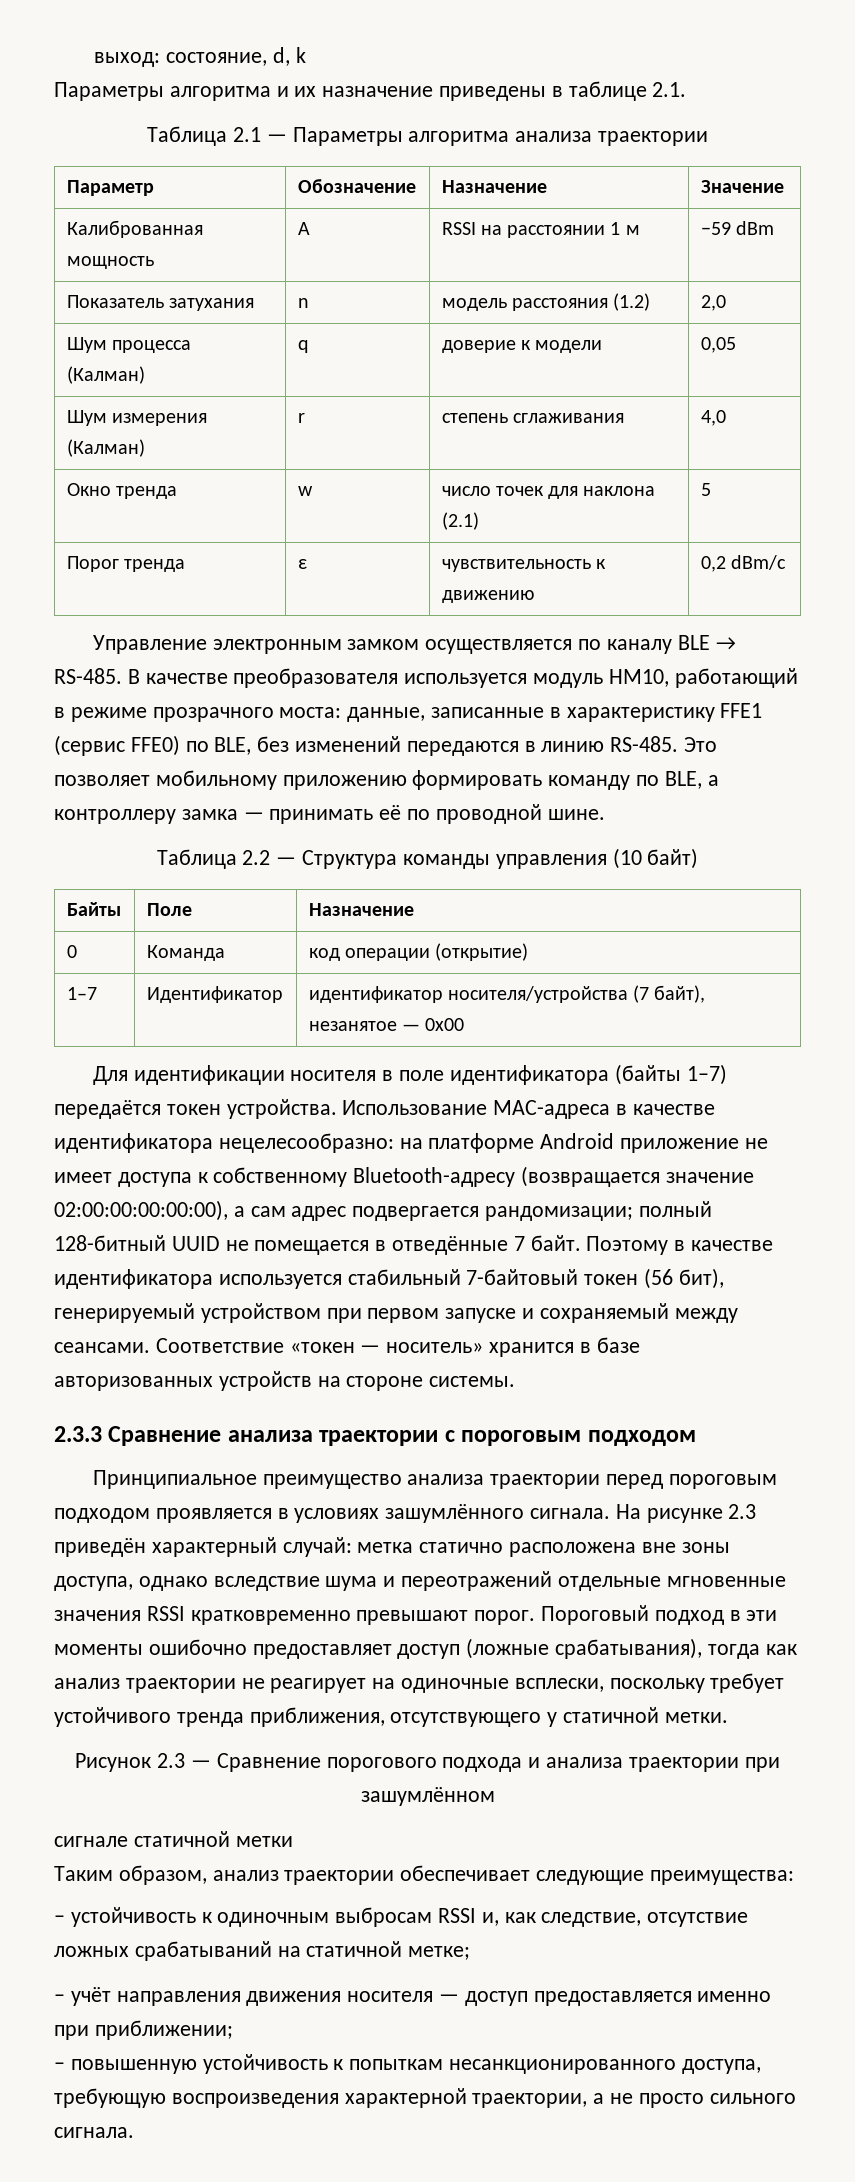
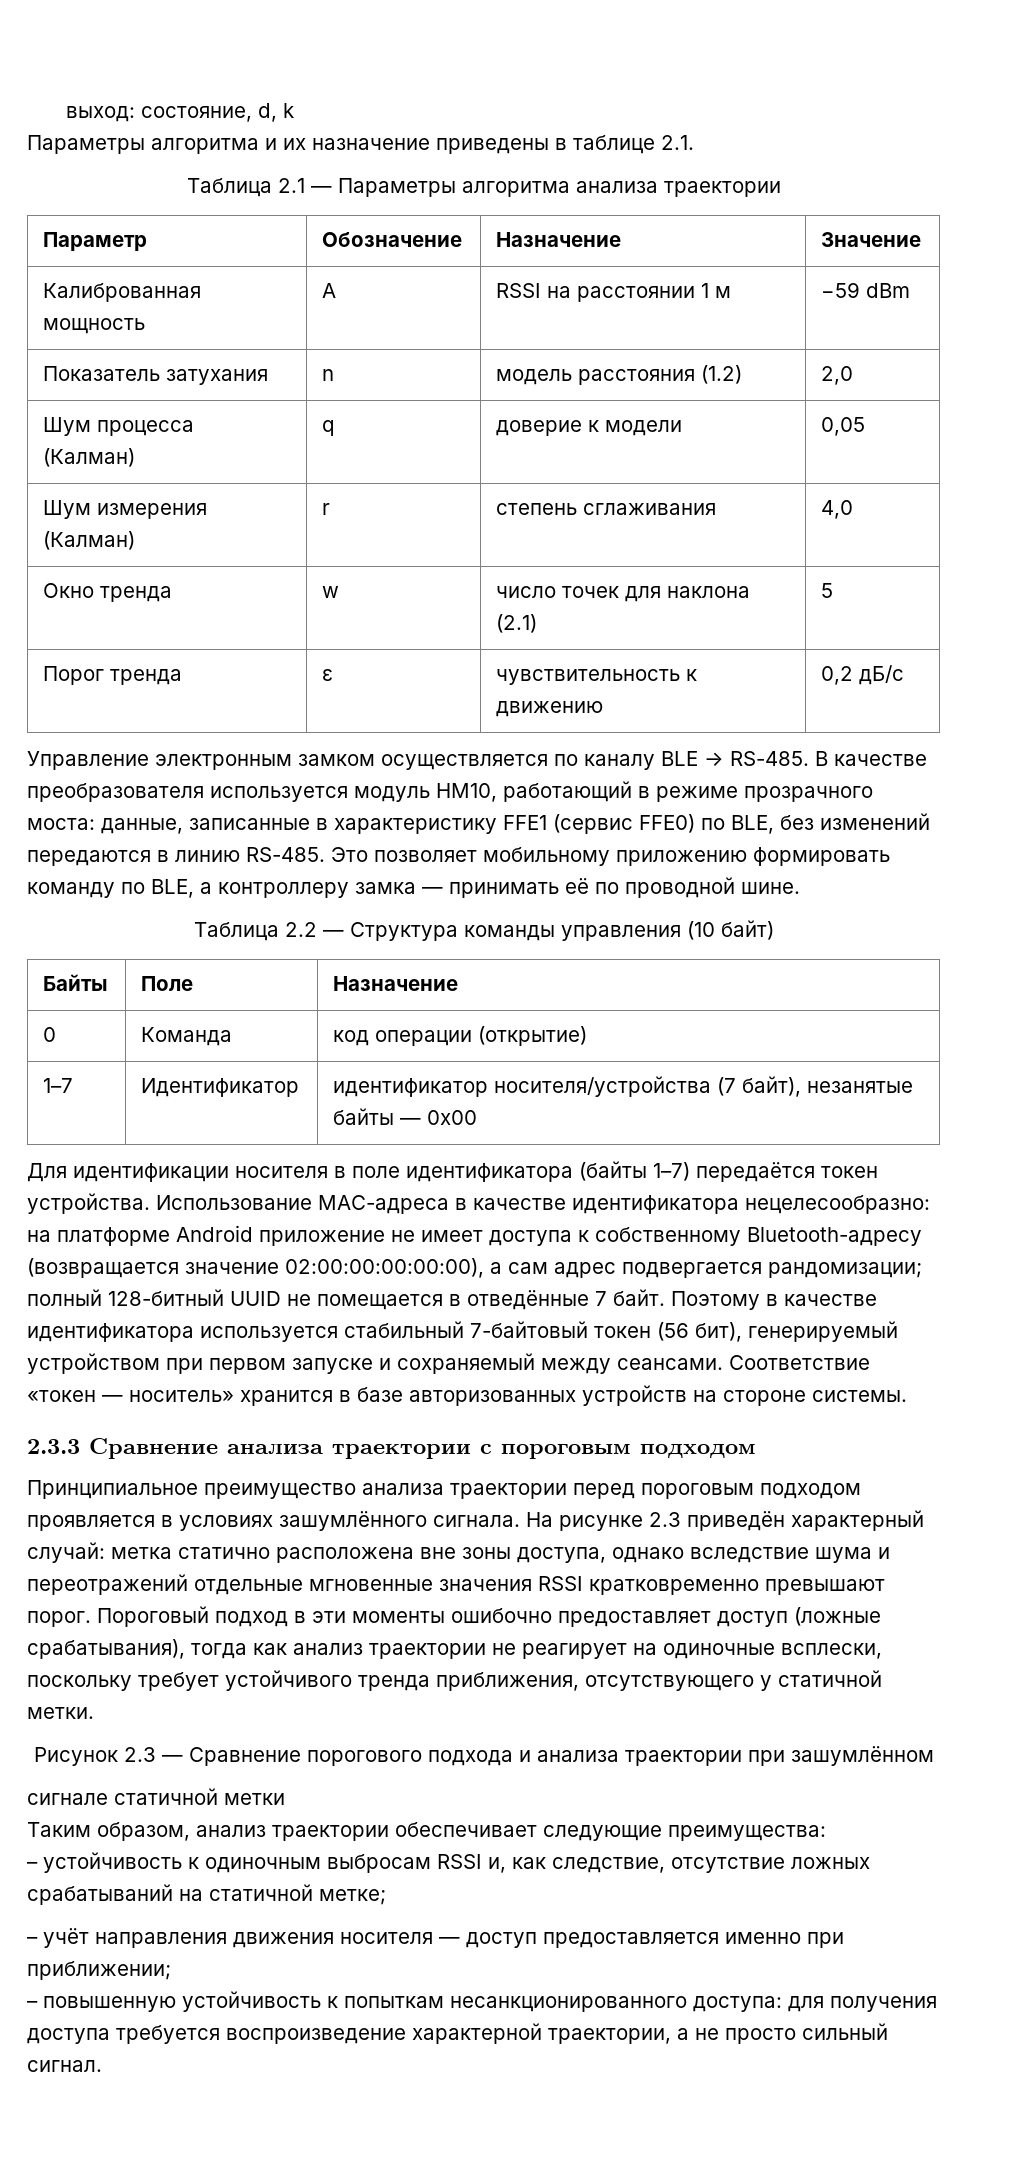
[730,555,786,570] dBm/с -> [859,665,905,685] дБ/с
[308,1021,397,1031] незанятое -> [807,1081,914,1093] [333,1108,395,1125] незанятые байты
[681,2059,761,2074] [54,2088,339,2108] доступа, требующую воспроизведения -> [693,1996,937,2012] [27,2025,406,2044] доступа: для получения доступа требуется воспроизведение
[709,2093,796,2104] [54,2127,134,2138] сильного сигнала. -> [802,2023,888,2040] [27,2060,102,2072] сильный сигнал.

